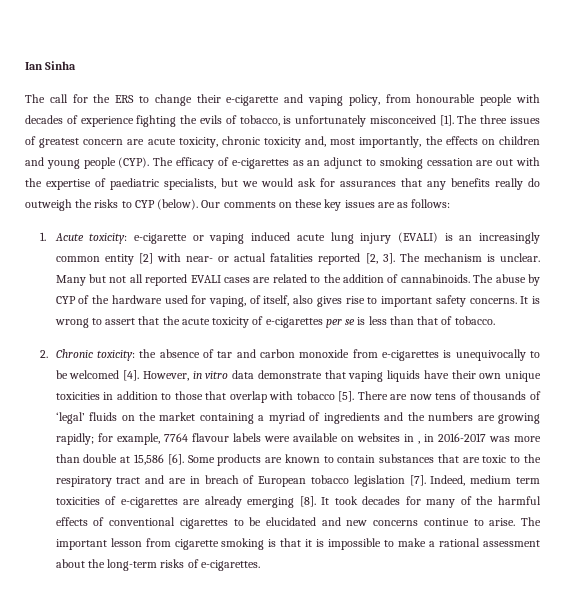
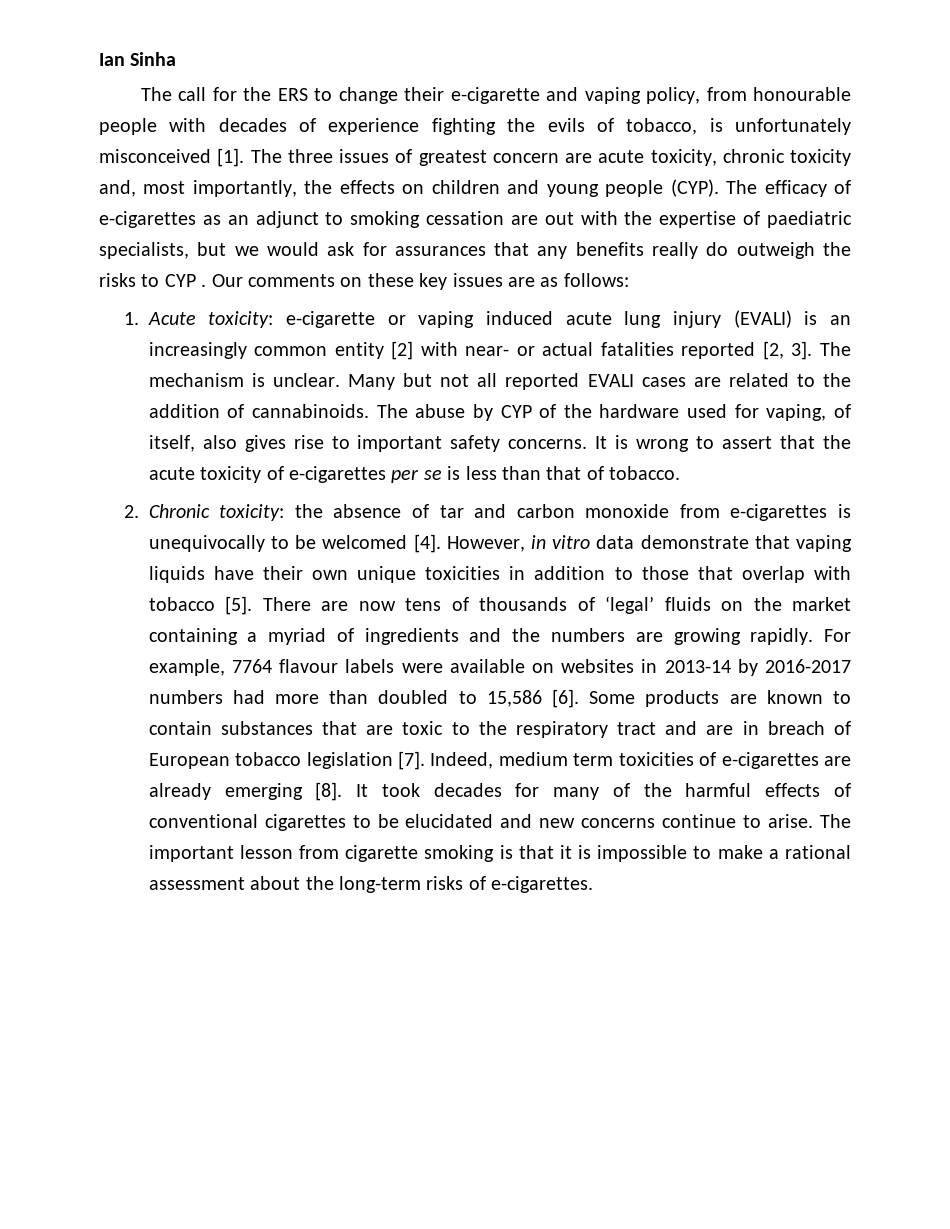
[157,199,199,210] (below). -> [201,284,207,287] .
[55,433,113,445] rapidly; for -> [750,628,851,645] rapidly. For
[417,433,541,444] [55,454,131,463] , in 2016-2017 was more than double at -> [664,659,851,676] [148,690,477,704] 2013-14 by 2016-2017 numbers had more than doubled to

